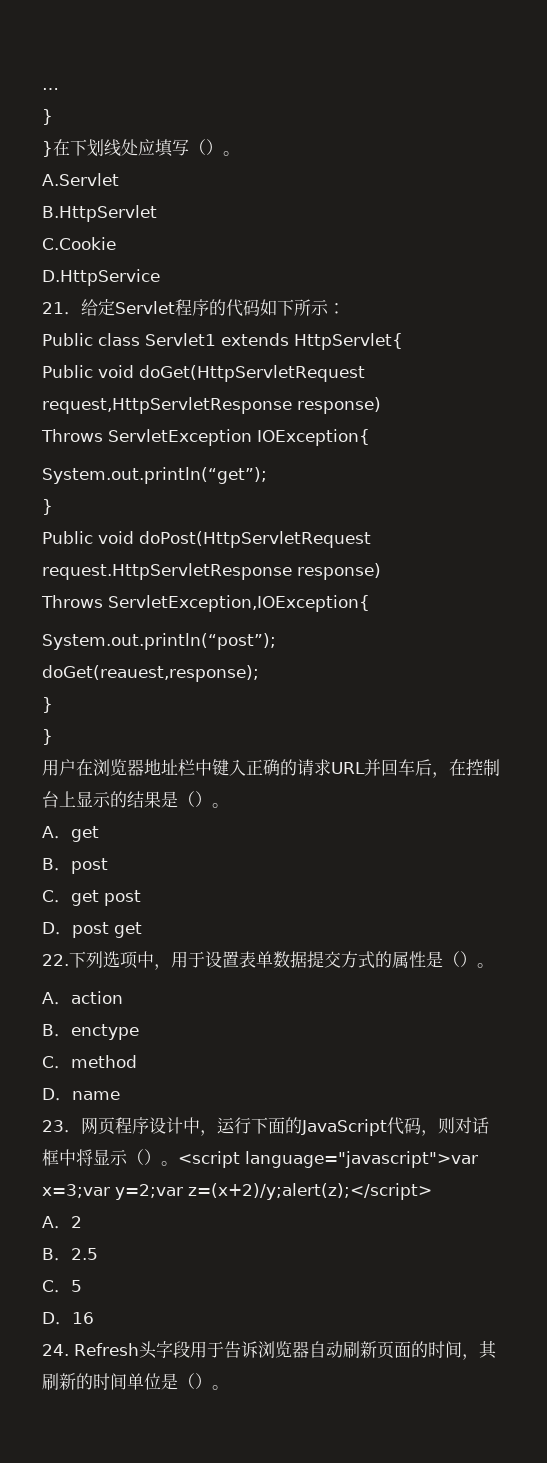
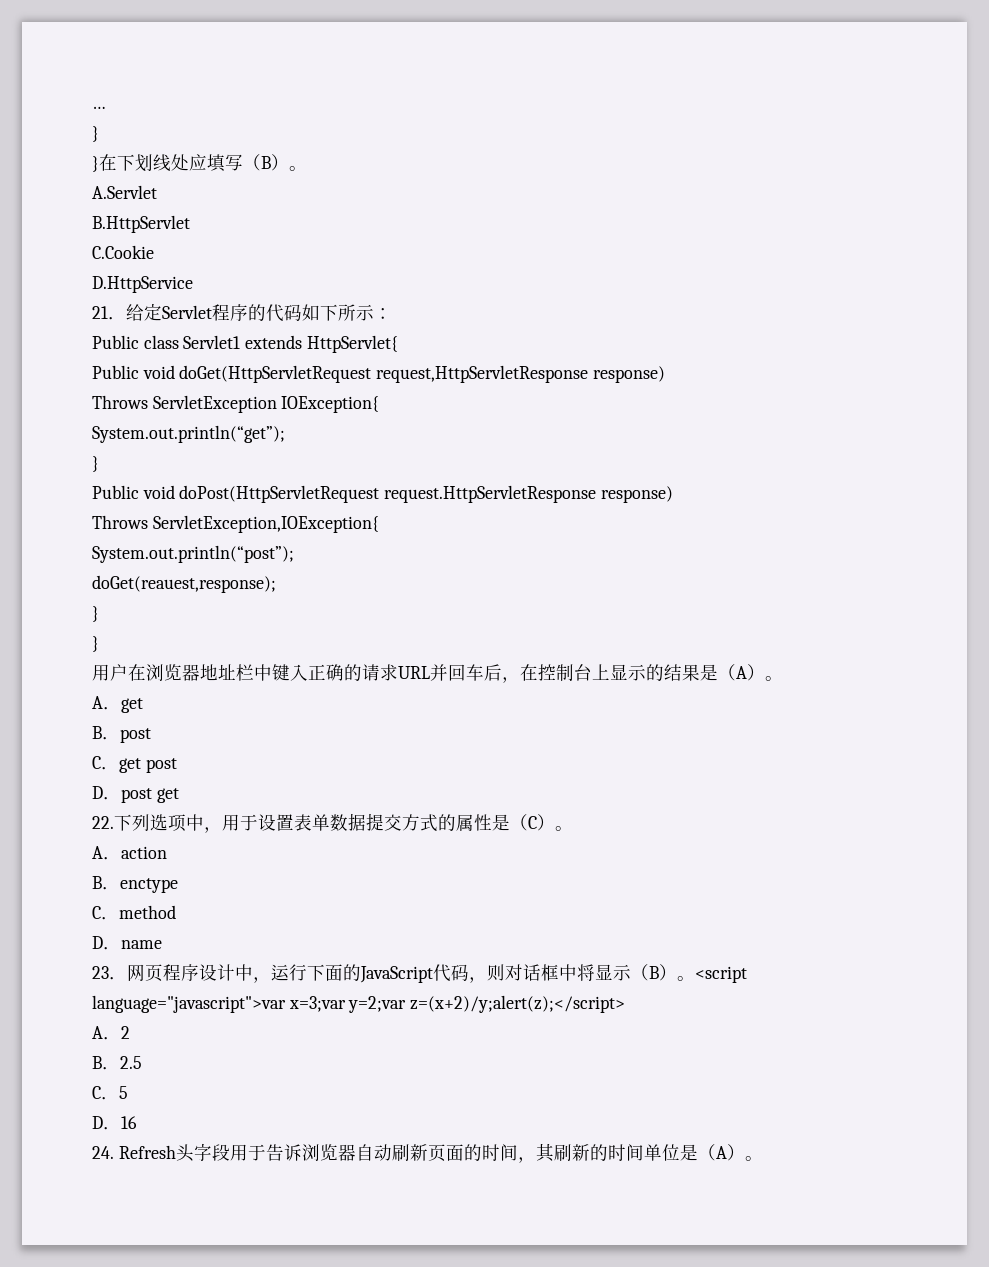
(206, 147) none -> [261,156,271,169] B
(195, 799) none -> [736,666,747,679] A
(460, 959) none -> [528,816,537,829] C
(144, 1157) none -> [649,966,659,979] B
(195, 1381) none -> [715,1146,727,1159] A

